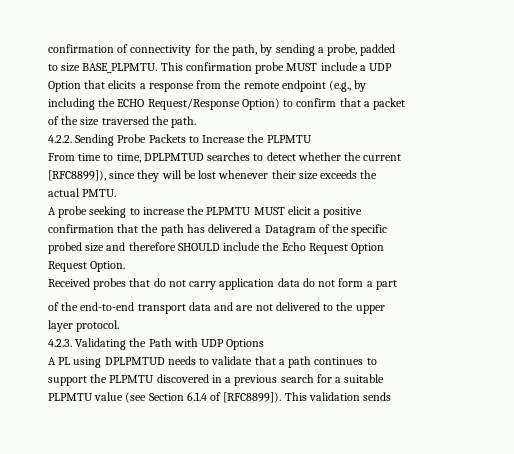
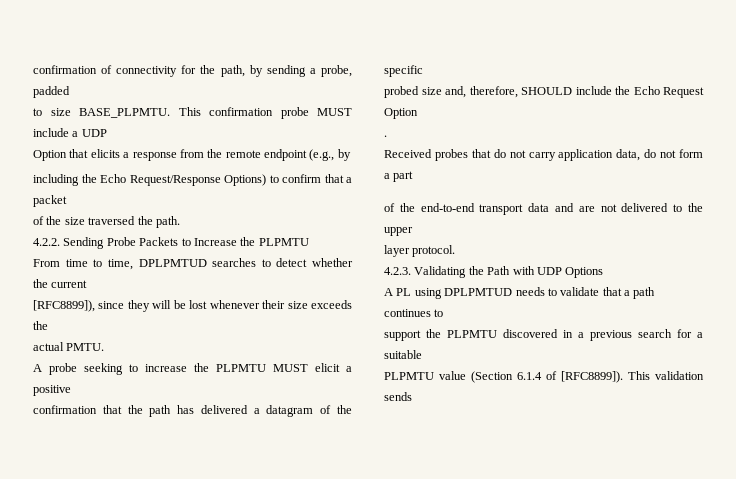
[117,98,280,110] ECHO Request/Response Option) -> [100,174,266,186] Echo Request/Response Options)
[264,225,316,236] Datagram -> [266,405,314,417] datagram
[106,242,176,251] and therefore -> [445,86,518,98] and, therefore,
[48,261,126,272] Request Option. -> [384,135,387,137] .
[277,278,300,287] data -> [616,149,641,161] data,
[125,392,184,403] (see Section -> [471,371,513,383] (Section

